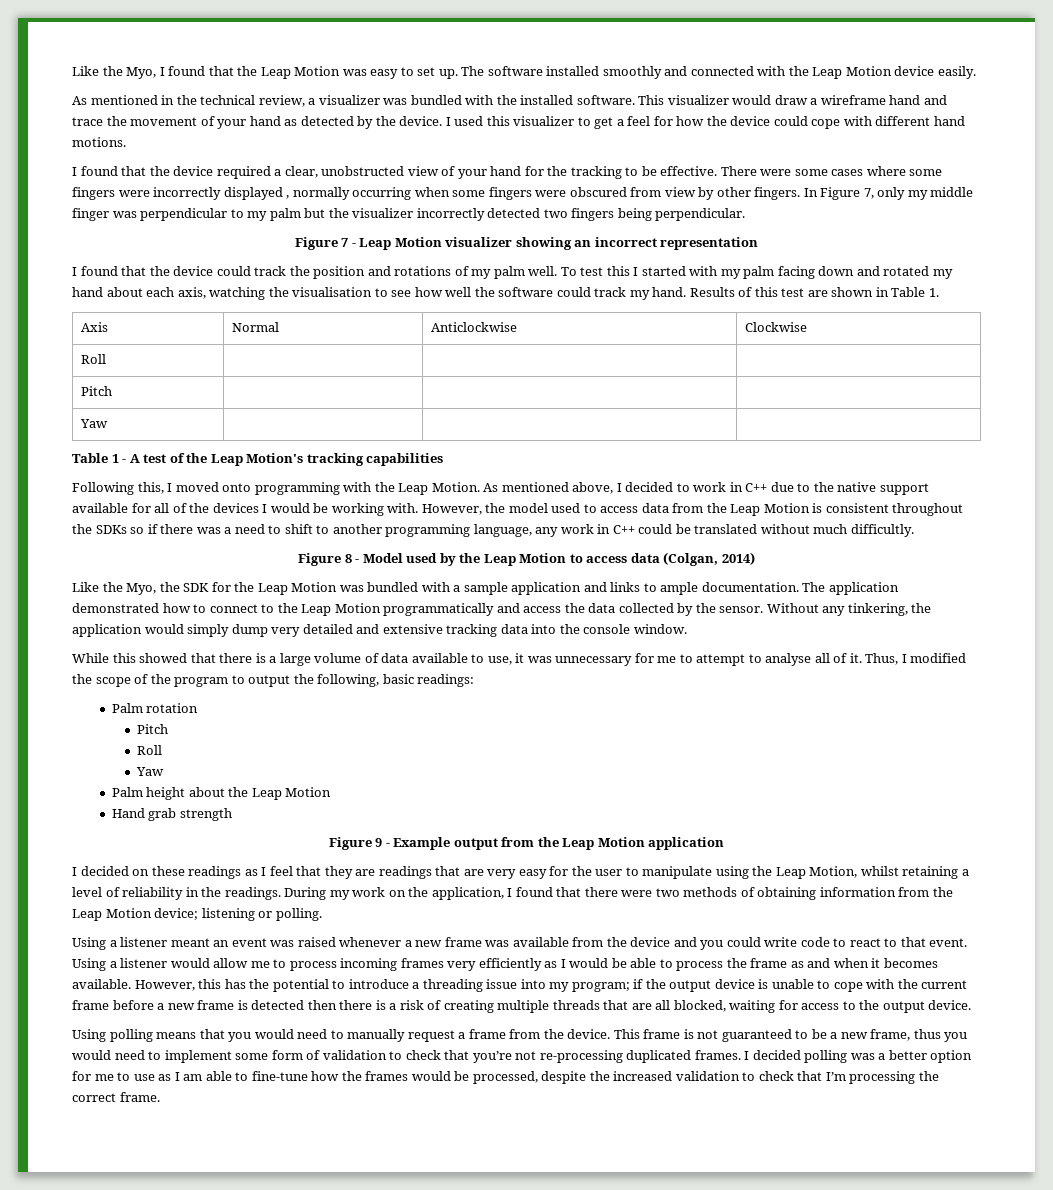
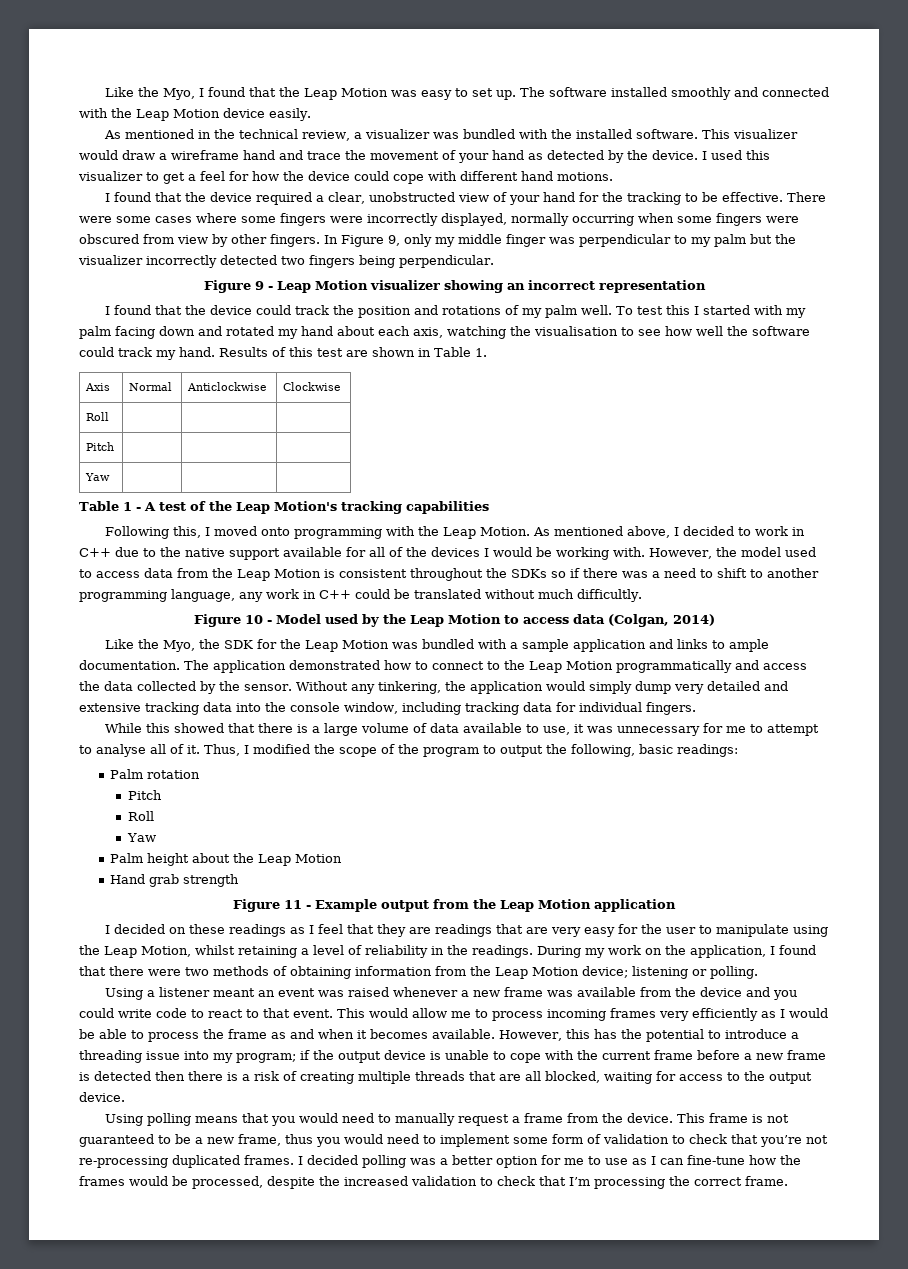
[223,187,290,200] displayed , -> [441,213,507,226] displayed,
[863,188,874,199] 7, -> [388,235,400,246] 9,
[341,238,349,247] 7 -> [254,281,264,290] 9
[344,554,352,563] 8 -> [244,615,263,624] 10
[633,624,687,634] window. -> [344,702,696,715] window, including tracking data for individual fingers.
[375,838,383,847] 9 -> [284,900,302,909] 11
[72,958,168,971] Using a listener -> [337,1008,365,1018] This
[183,1071,249,1081] am able to -> [660,1158,684,1165] can

